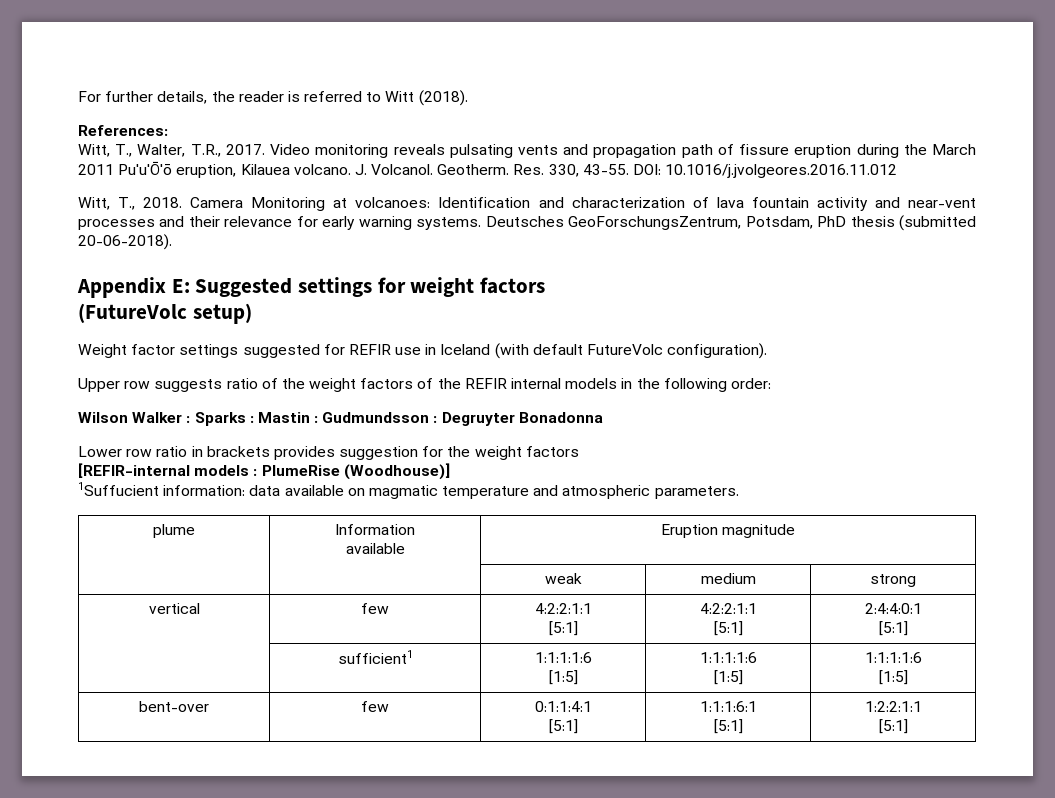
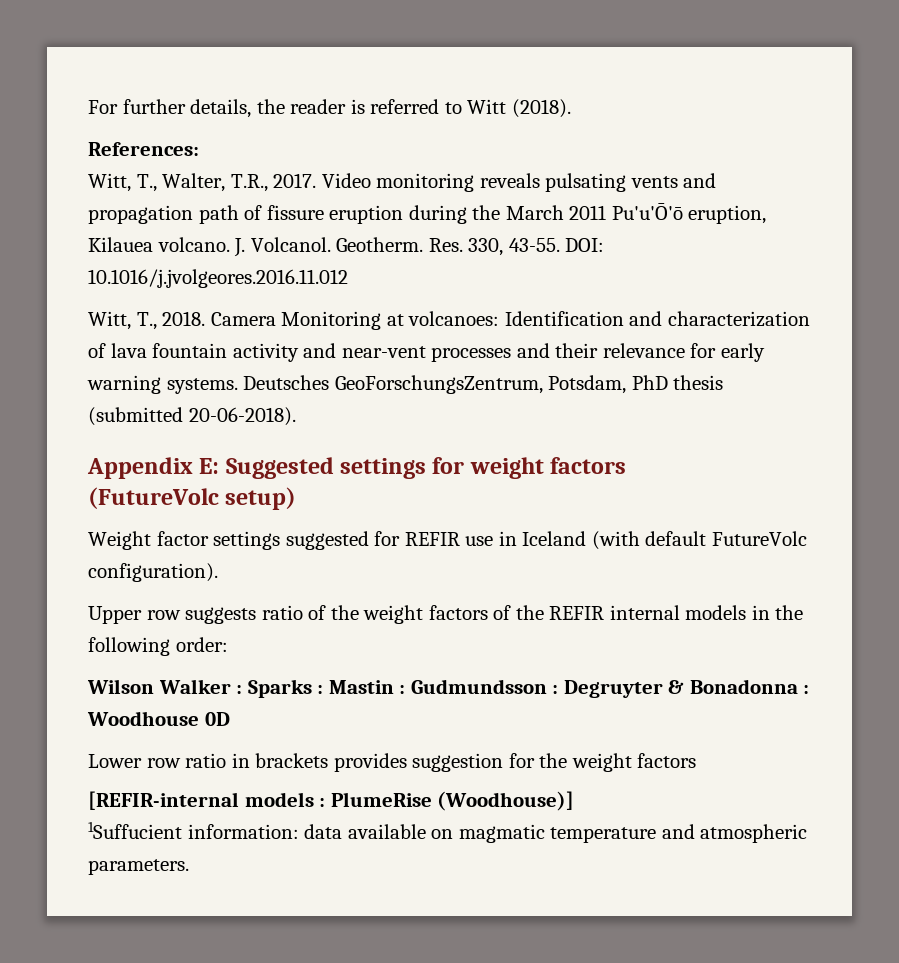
(515, 419) none -> [668,680,685,694] &
(603, 417) none -> [803,685,810,694] [87,711,230,726] : Woodhouse 0D
[153,524,195,538] [335,524,415,535] [345,543,405,554] [660,524,796,538] [544,573,582,584] [700,573,756,584] [870,574,916,587] [148,603,200,614] [360,603,389,614] [534,603,592,614] [548,621,578,636] [699,603,757,614] [713,621,743,636] [864,603,922,614] [878,621,908,636] [337,650,413,664] [534,652,592,663] [548,670,578,685] [699,652,757,663] [713,670,743,685] [864,652,922,663] [878,670,908,685] [139,701,209,712] [360,701,389,712] [534,701,592,712] [548,719,578,734] [699,701,757,712] [713,719,743,734] [864,701,922,712] [878,719,908,734] // plume | Information // available | Eruption magnitude // | | weak | medium | strong // vertical | few | 4:2:2:1:1 // [5:1] | 4:2:2:1:1 // [5:1] | 2:4:4:0:1 // [5:1] // | sufficient1 | 1:1:1:1:6 // [1:5] | 1:1:1:1:6 // [1:5] | 1:1:1:1:6 // [1:5] // bent-over | few | 0:1:1:4:1 // [5:1] | 1:1:1:6:1 // [5:1] | 1:2:2:1:1 // [5:1] -> (189, 867) none

